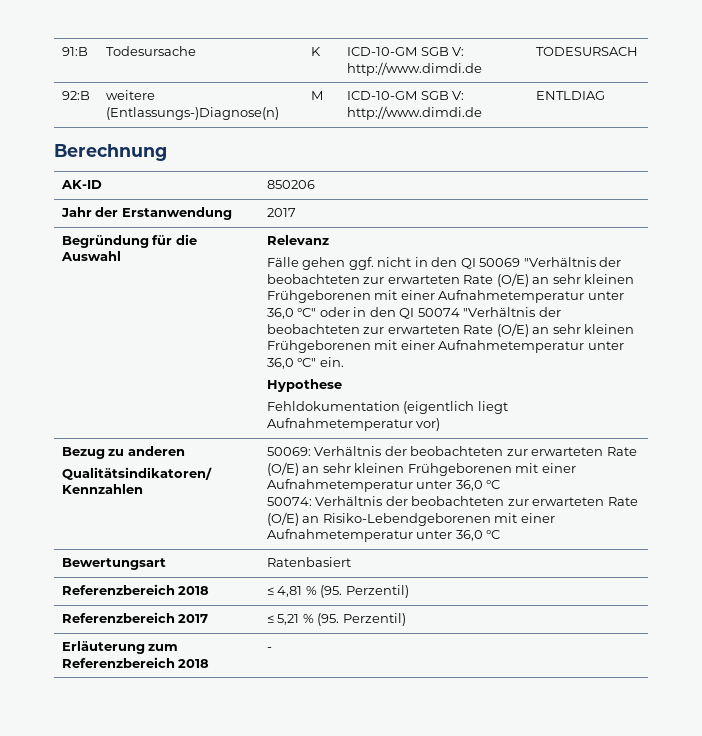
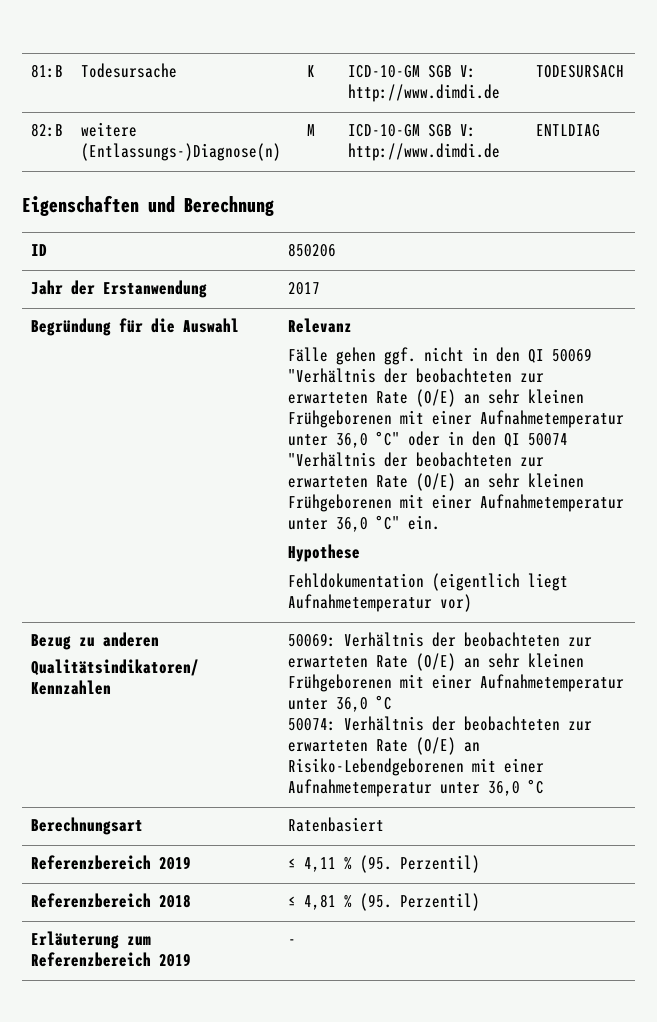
[61,47,88,56] 91:B -> [30,64,63,78] 81:B
[61,91,90,100] 92:B -> [30,123,63,137] 82:B
(605, 95) none -> [22,195,175,216] Eigenschaften und
[60,180,102,189] AK-ID -> [30,244,47,256] ID
[61,558,166,570] Bewertungsart -> [30,817,143,835] Berechnungsart
(351, 562) none -> [30,855,191,870] [287,855,480,873] // Referenzbereich 2019 | ≤ 4,11 % (95. Perzentil)
[61,612,209,623] [266,613,406,626] // Referenzbereich 2017 | ≤ 5,21 % (95. Perzentil) -> (480, 902) none
[178,659,210,668] 2018 -> [158,953,191,967] 2019

